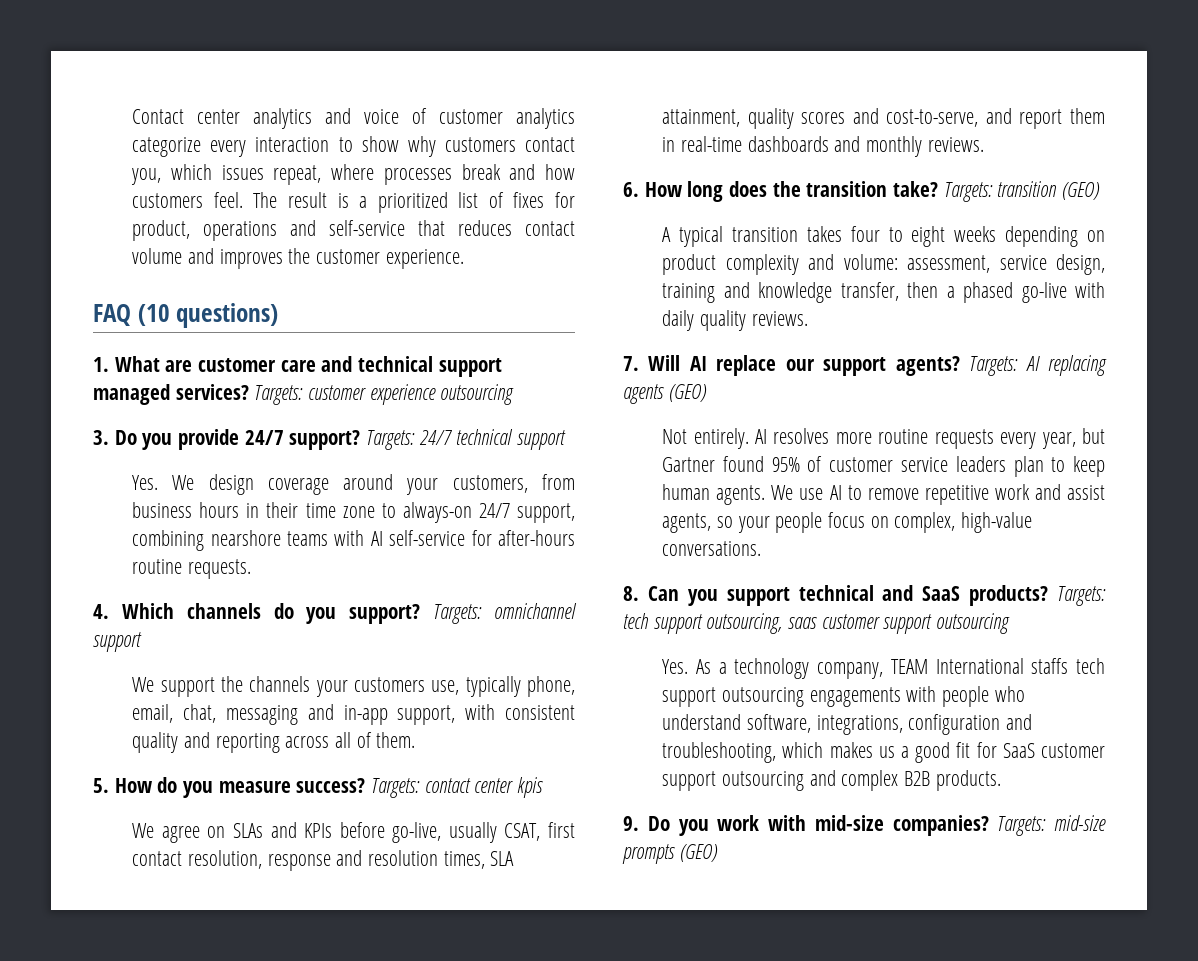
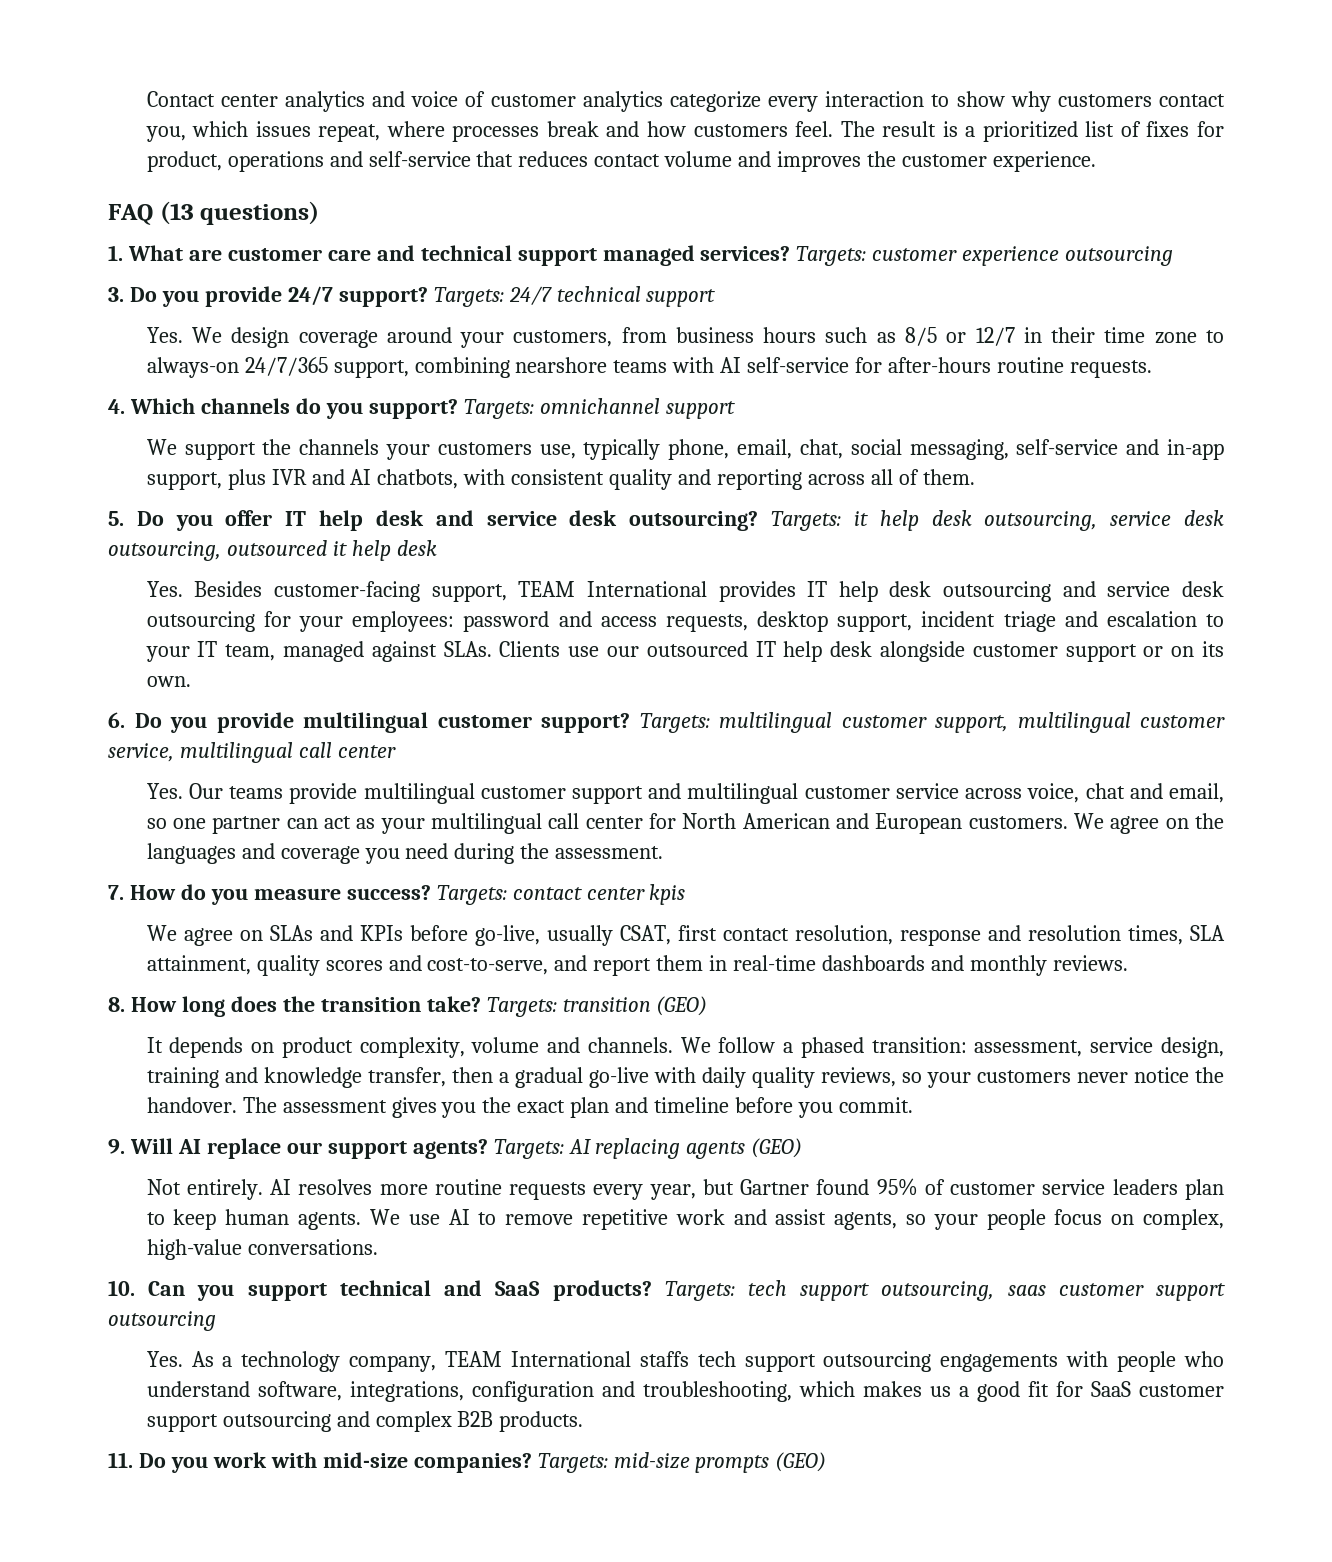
[137,304,170,326] (10 -> [159,201,194,225] (13
(240, 510) none -> [825,327,1015,346] such as 8/5 or 12/7
[478,503,510,518] 24/7 -> [244,357,328,376] 24/7/365
[225,704,456,725] messaging and in-app support, -> [850,439,1224,460] [146,469,459,490] social messaging, self-service and in-app support, plus IVR and AI chatbots,
(109, 785) none -> [136,510,1225,531] [108,540,437,561] [146,581,1224,602] [146,611,1224,632] [145,641,1225,662] [146,676,191,687] [108,712,1225,733] [108,742,396,763] [146,783,1224,804] [146,813,1224,834] [146,843,664,864] [108,885,124,900] Do you offer IT help desk and service desk outsourcing? Targets: it help desk outsourcing, service desk outsourcing, outsourced it help desk // Yes. Besides customer-facing support, TEAM International provides IT help desk outsourcing and service desk outsourcing for your employees: password and access requests, desktop support, incident triage and escalation to your IT team, managed against SLAs. Clients use our outsourced IT help desk alongside customer support or on its own. // 6. Do you provide multilingual customer support? Targets: multilingual customer support, multilingual customer service, multilingual call center // Yes. Our teams provide multilingual customer support and multilingual customer service across voice, chat and email, so one partner can act as your multilingual call center for North American and European customers. We agree on the languages and coverage you need during the assessment. // 7.
[623,182,639,197] 6. -> [108,997,125,1012] 8.
[662,226,1105,247] [662,254,898,275] A typical transition takes four to eight weeks depending on product complexity and volume: -> [146,1037,967,1058] It depends on product complexity, volume and channels. We follow a phased transition:
[963,282,1014,303] phased -> [514,1067,583,1088] gradual
[751,311,808,326] [623,356,639,371] reviews. // 7. -> [820,1067,1224,1088] [146,1097,913,1118] [108,1139,125,1154] reviews, so your customers never notice the handover. The assessment gives you the exact plan and timeline before you commit. // 9.
[623,586,639,601] 8. -> [108,1280,135,1296] 10.
[623,816,639,831] 9. -> [108,1452,133,1468] 11.

